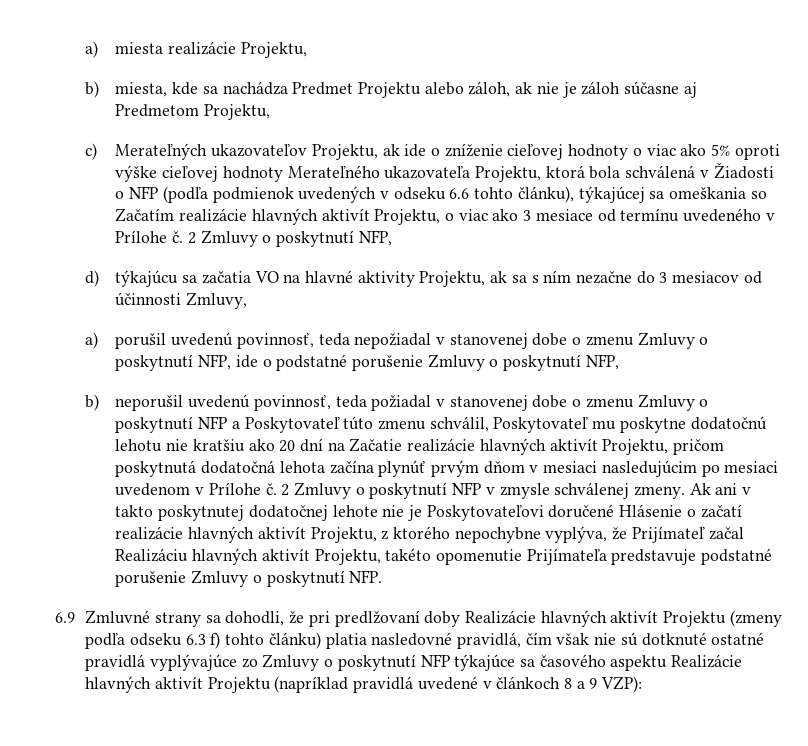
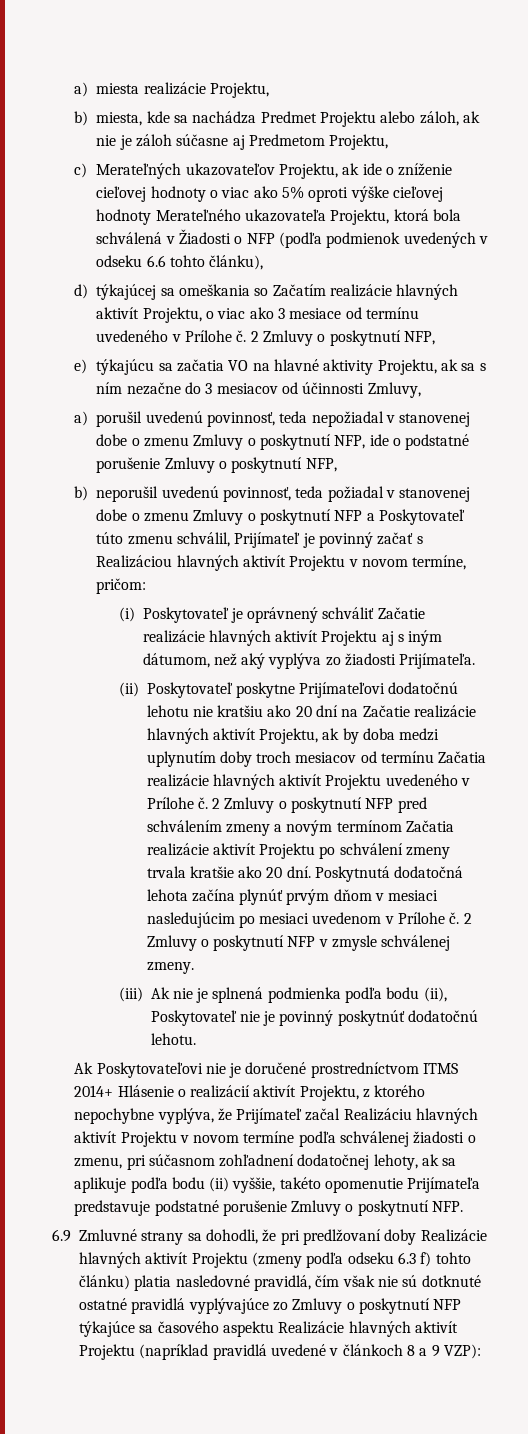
(574, 194) none -> [74,284,89,299] // d)
[85,270,100,287] d) -> [74,359,88,374] e)
[493,417,686,433] Poskytovateľ mu poskytne -> [234,532,423,548] [96,555,467,571] [96,578,147,594] [118,607,425,623] [142,630,443,646] [142,653,476,669] [118,682,386,698] Prijímateľ je povinný začať s Realizáciou hlavných aktivít Projektu v novom termíne, pričom: // (i) Poskytovateľ je oprávnený schváliť Začatie realizácie hlavných aktivít Projektu aj s iným dátumom, než aký vyplýva zo žiadosti Prijímateľa. // (ii) Poskytovateľ poskytne Prijímateľovi
[673,439,725,455] [115,460,197,477] pričom poskytnutá -> [322,728,440,744] [146,751,487,767] [146,774,471,790] [146,797,427,813] [146,820,455,836] [146,843,451,859] [146,866,391,882] ak by doba medzi uplynutím doby troch mesiacov od termínu Začatia realizácie hlavných aktivít Projektu uvedeného v Prílohe č. 2 Zmluvy o poskytnutí NFP pred schválením zmeny a novým termínom Začatia realizácie aktivít Projektu po schválení zmeny trvala kratšie ako 20 dní. Poskytnutá
[689,483,752,495] [115,504,742,521] [115,526,255,543] Ak ani v takto poskytnutej dodatočnej lehote nie je Poskytovateľovi doručené Hlásenie o začatí realizácie hlavných -> [118,987,447,1003] [150,1010,479,1026] [150,1033,196,1045] [74,1062,459,1078] [74,1085,251,1098] // (iii) Ak nie je splnená podmienka podľa bodu (ii), Poskytovateľ nie je povinný poskytnúť dodatočnú lehotu. // Ak Poskytovateľovi nie je doručené prostredníctvom ITMS 2014+ Hlásenie o realizácií
[314,549,381,565] Projektu, -> [120,1131,476,1147] [74,1154,457,1170] [74,1177,276,1193] Projektu v novom termíne podľa schválenej žiadosti o zmenu, pri súčasnom zohľadnení dodatočnej lehoty, ak sa aplikuje podľa bodu (ii) vyššie,

